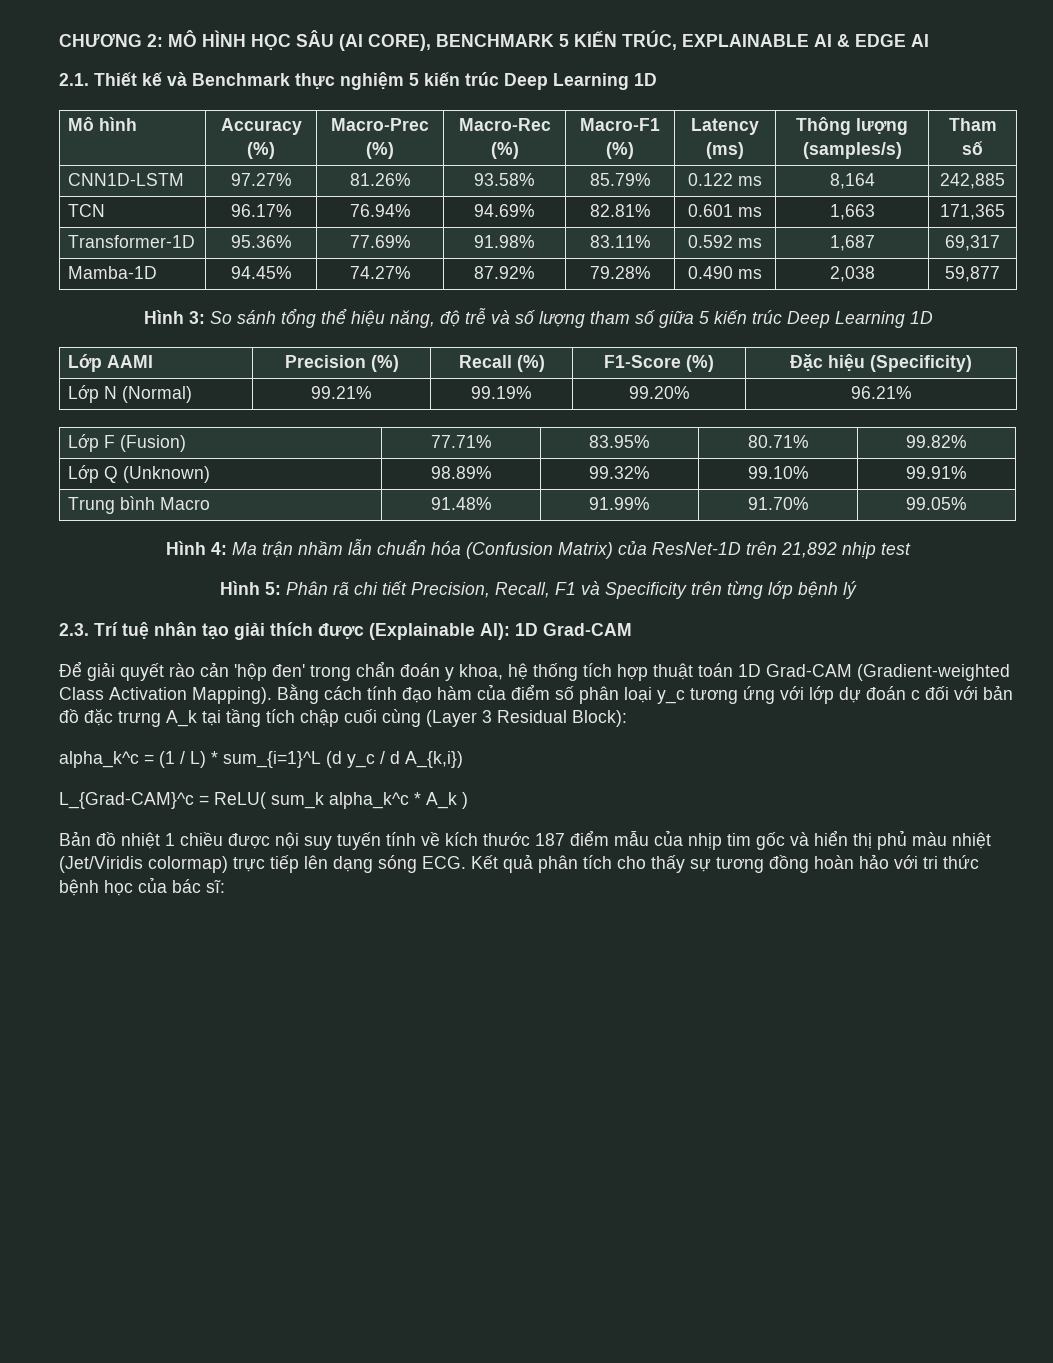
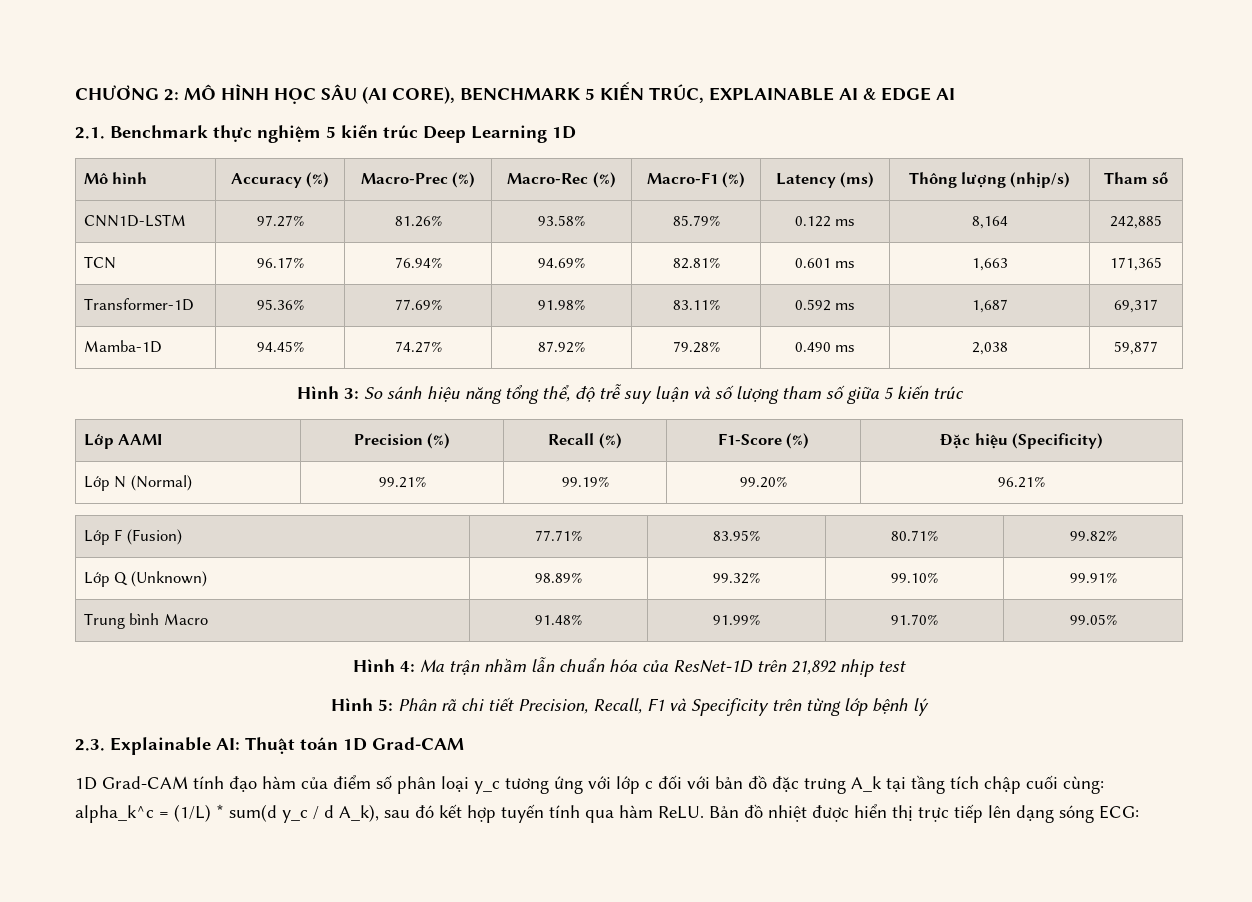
[94,72,187,86] Thiết kế và -> (105, 133) none
[802,142,902,159] (samples/s) -> [1010,172,1071,188] (nhịp/s)
[280,308,486,328] tổng thể hiệu năng, độ trễ -> [426,384,689,404] hiệu năng tổng thể, độ trễ suy luận
[786,311,933,328] Deep Learning 1D -> (964, 392) none
[466,542,613,559] (Confusion Matrix) -> (637, 665) none
[94,622,632,640] [59,661,1010,681] [59,684,362,704] Trí tuệ nhân tạo giải thích được (Explainable AI): 1D Grad-CAM // Để giải quyết rào cản 'hộp đen' trong chẩn đoán y khoa, hệ thống tích hợp thuật toán 1D Grad-CAM (Gradient-weighted Class Activation Mapping). Bằng cách -> [110,737,464,755] [75,776,188,790] Explainable AI: Thuật toán 1D Grad-CAM // 1D Grad-CAM
[839,686,906,703] dự đoán -> (640, 785) none
[382,709,627,727] [59,751,463,768] [59,792,468,809] [59,830,991,850] [59,856,228,873] cùng (Layer 3 Residual Block): // alpha_k^c = (1 / L) * sum_{i=1}^L (d y_c / d A_{k,i}) // L_{Grad-CAM}^c = ReLU( sum_k alpha_k^c * A_k ) // Bản đồ nhiệt 1 chiều được nội suy tuyến tính về kích thước 187 điểm mẫu của nhịp tim gốc và hiển thị phủ màu nhiệt (Jet/Viridis colormap) -> [1063,776,1104,794] [75,804,913,823] cùng: alpha_k^c = (1/L) * sum(d y_c / d A_k), sau đó kết hợp tuyến tính qua hàm ReLU. Bản đồ nhiệt được hiển thị
[422,854,979,873] [59,877,225,896] ECG. Kết quả phân tích cho thấy sự tương đồng hoàn hảo với tri thức bệnh học của bác sĩ: -> [1099,805,1139,819] ECG:

